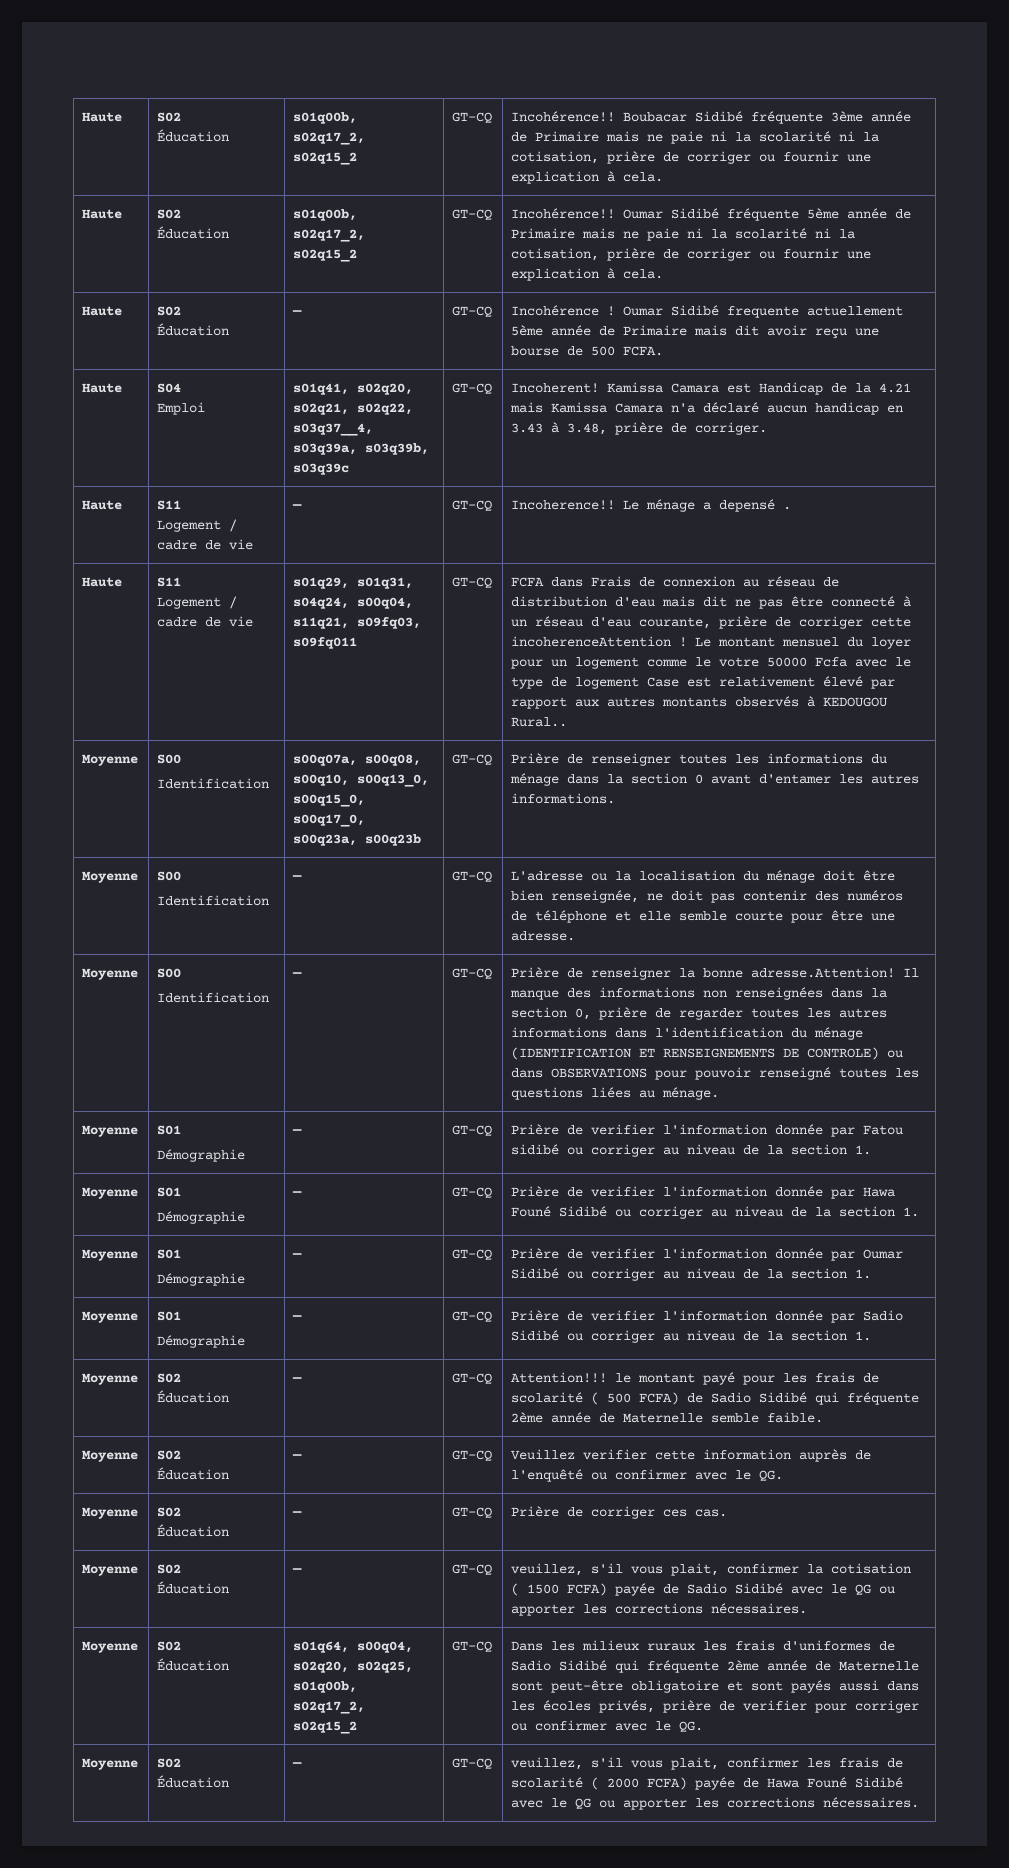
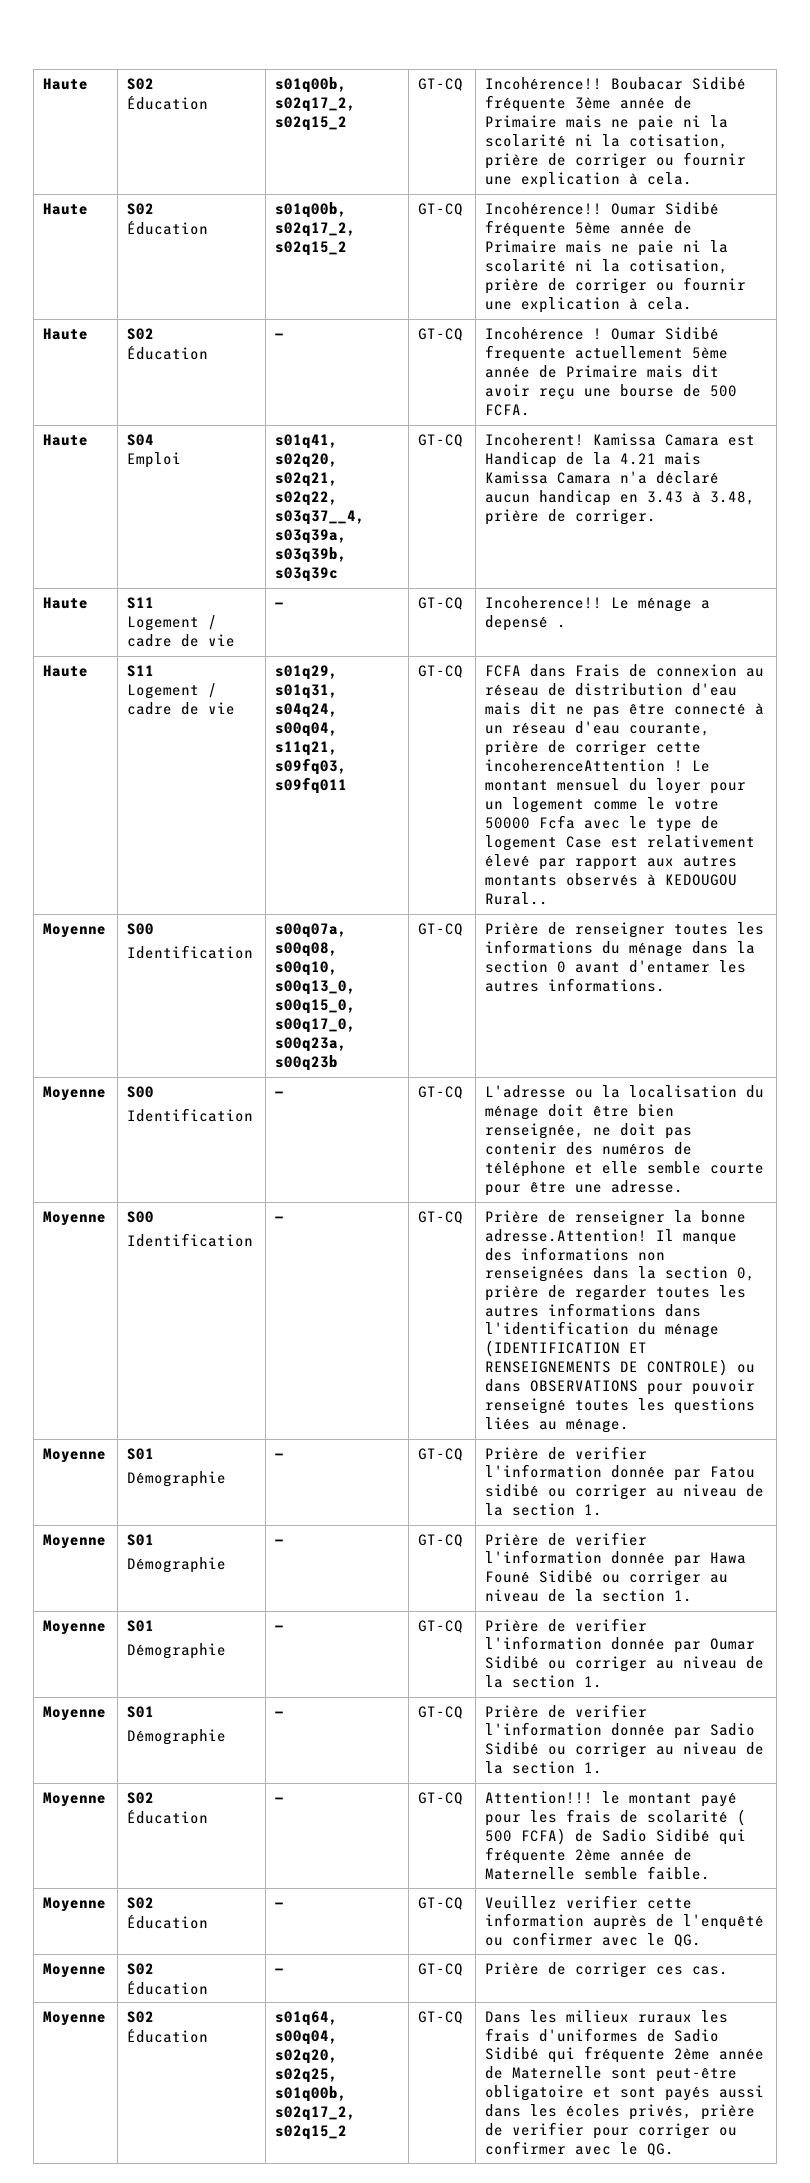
[157,1581,230,1594] [292,1568,303,1573] [452,1564,493,1575] [511,1563,912,1576] [511,1583,896,1596] [511,1603,808,1616] [82,1641,139,1653] [157,1641,182,1651] // Éducation | — | GT-CQ | veuillez, s'il vous plait, confirmer la cotisation ( 1500 FCFA) payée de Sadio Sidibé avec le QG ou apporter les corrections nécessaires. // Moyenne | S02 -> (155, 2017) none
[82,1758,139,1770] [157,1758,182,1768] [157,1775,230,1788] [292,1762,303,1767] [452,1758,493,1769] [511,1757,904,1770] [511,1777,904,1790] [511,1797,920,1810] // Moyenne | S02 // Éducation | — | GT-CQ | veuillez, s'il vous plait, confirmer les frais de scolarité ( 2000 FCFA) payée de Hawa Founé Sidibé avec le QG ou apporter les corrections nécessaires. -> (675, 2149) none

